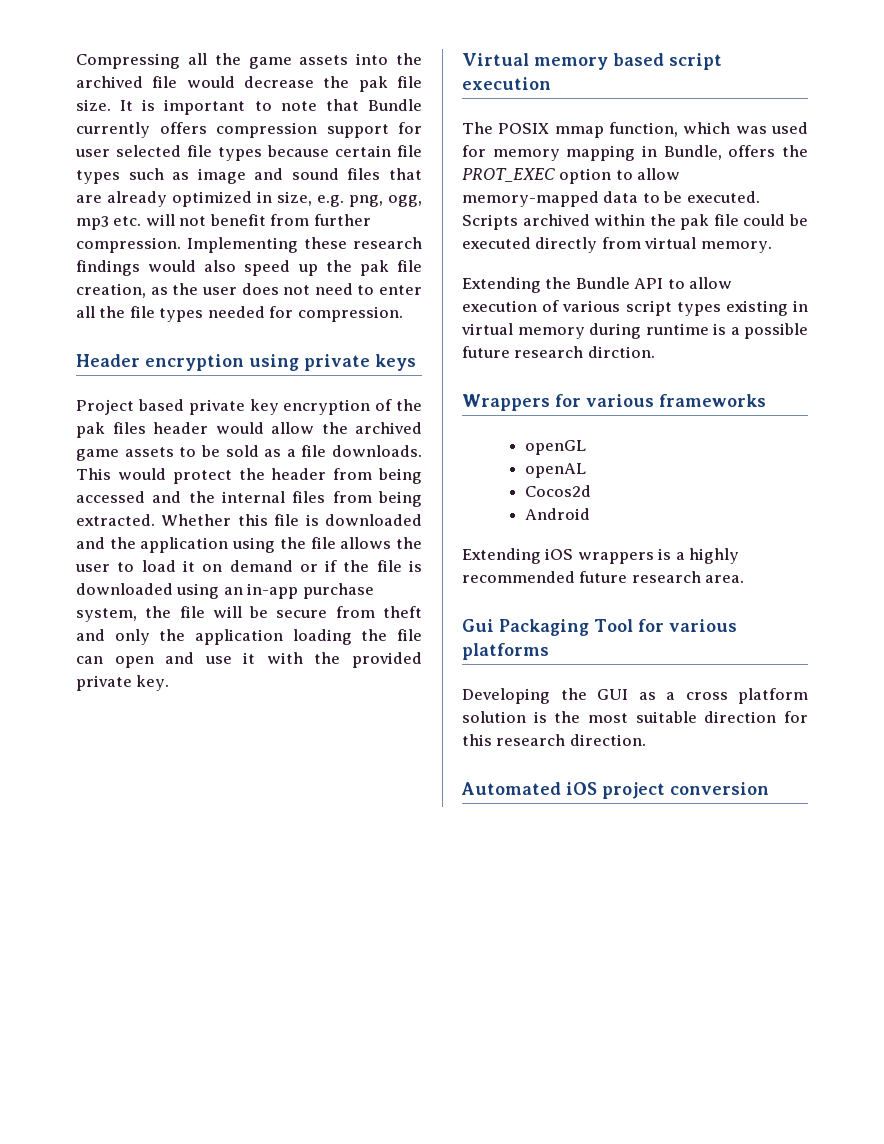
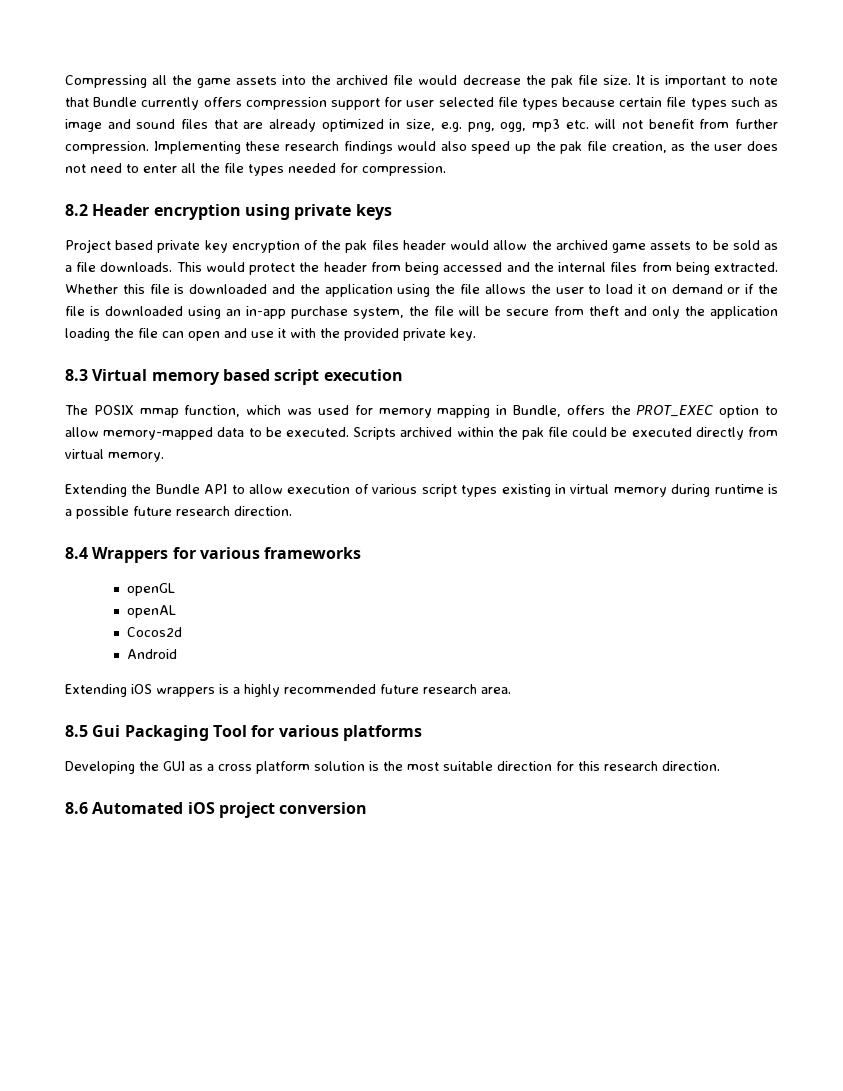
(403, 314) none -> [65,204,88,216] 8.2
(170, 683) none -> [65,369,88,381] 8.3
[587,346,655,358] dirction. // -> [234,506,292,516] [65,547,88,559] direction. // 8.4
(745, 579) none -> [65,725,88,737] 8.5
(646, 740) none -> [65,802,88,814] 8.6

